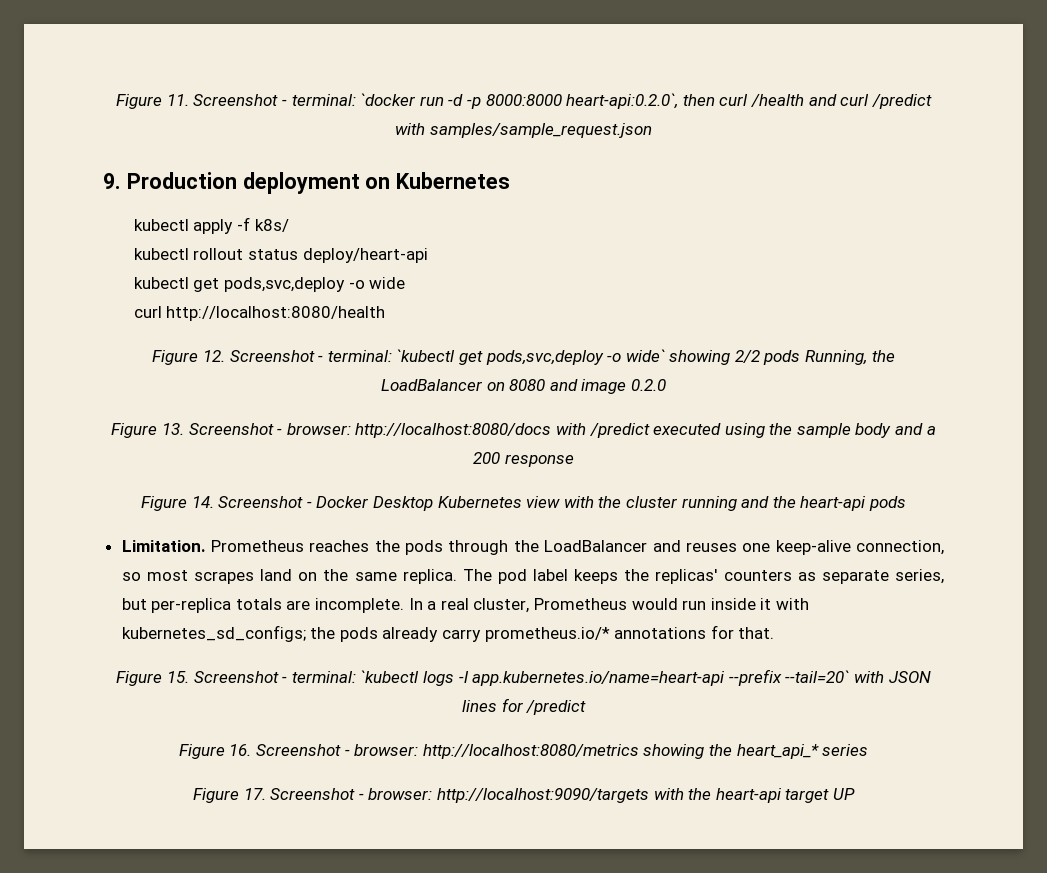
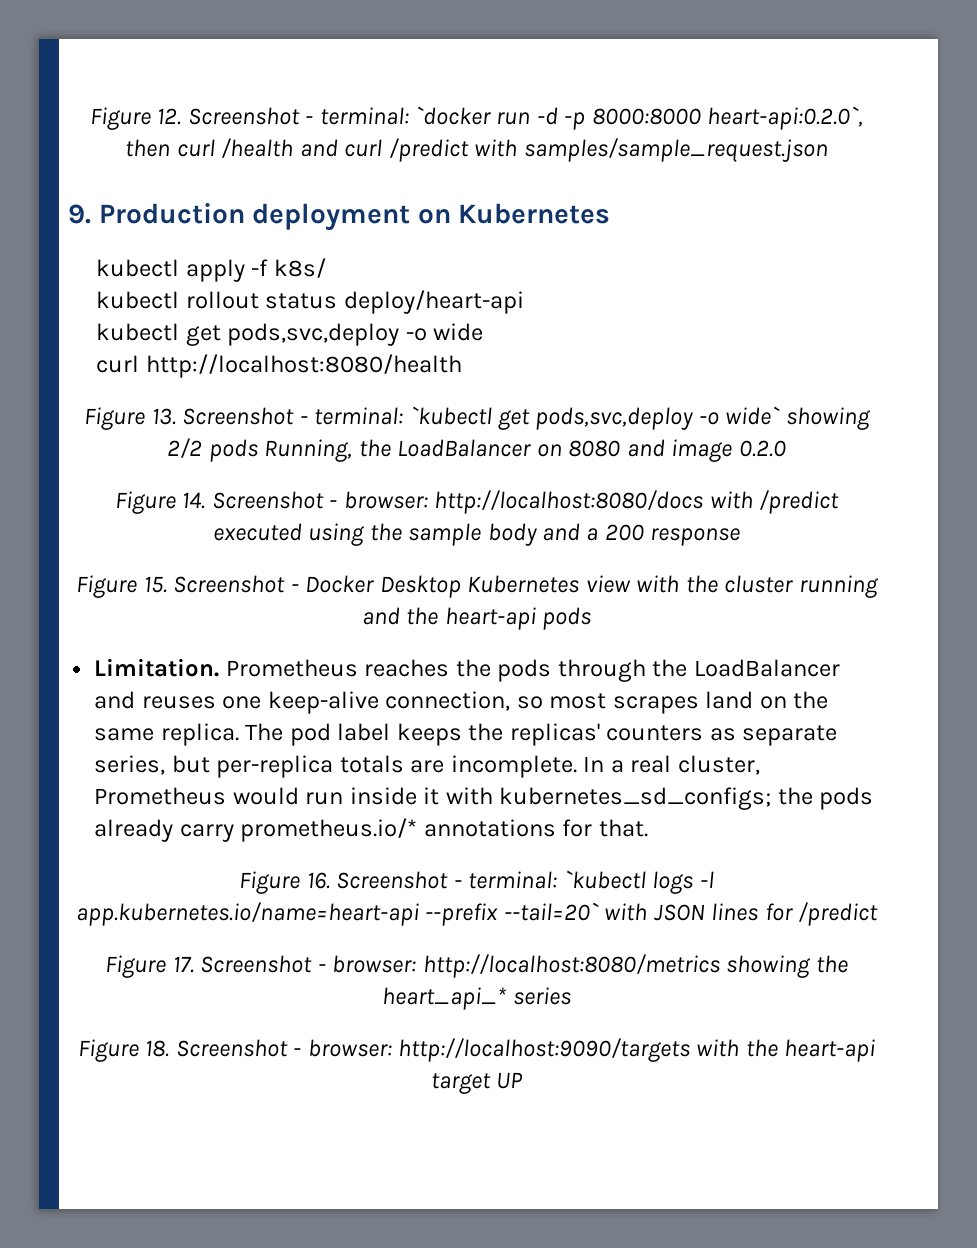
[116,94,189,109] Figure 11. -> [89,107,182,130] Figure 12.
[202,350,225,362] 12. -> [151,408,176,425] 13.
[161,423,184,435] 13. -> [182,492,206,509] 14.
[191,496,214,508] 14. -> [143,576,167,593] 15.
[167,671,190,683] 15. -> [306,872,330,889] 16.
[229,744,252,756] 16. -> [172,956,194,973] 17.
[243,788,266,800] 17. -> [145,1040,170,1057] 18.

